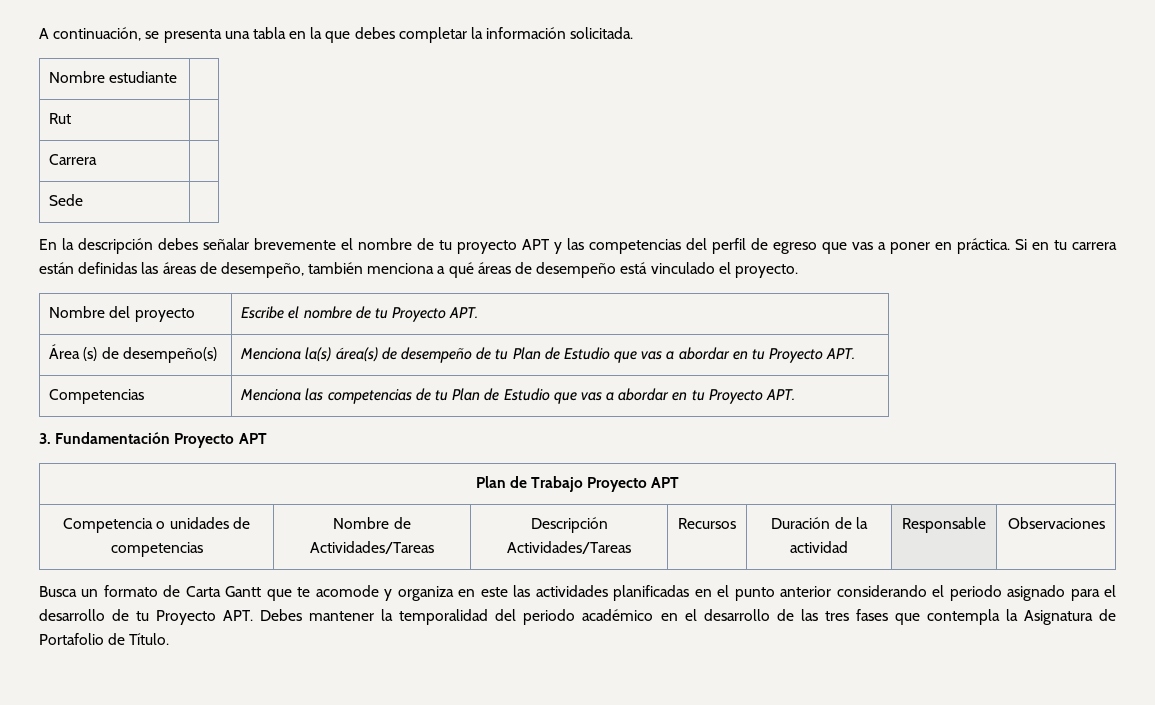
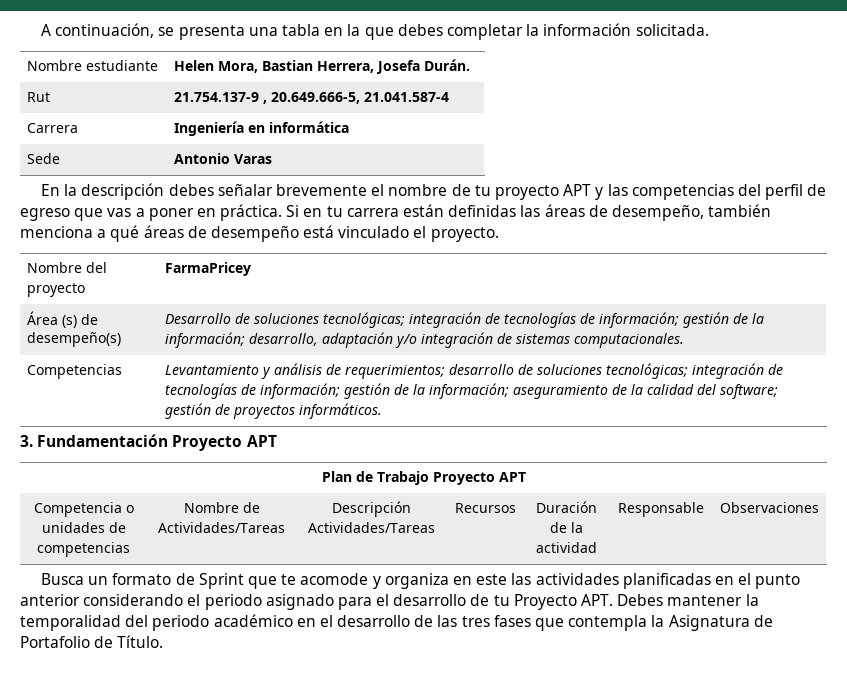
[49,113,72,124] [49,154,98,165] // Rut | // Carrera | -> [174,59,471,74] [27,92,51,102] [174,92,450,104] [27,123,79,133] [174,121,350,136] Helen Mora, Bastian Herrera, Josefa Durán. // Rut | 21.754.137-9 , 20.649.666-5, 21.041.587-4 // Carrera | Ingeniería en informática
(84, 200) none -> [174,153,273,164] Antonio Varas
[241,306,479,322] [49,344,217,363] [240,347,856,363] [49,389,145,404] [240,388,795,404] Escribe el nombre de tu Proyecto APT. // Área (s) de desempeño(s) | Menciona la(s) área(s) de desempeño de tu Plan de Estudio que vas a abordar en tu Proyecto APT. // Competencias | Menciona las competencias de tu Plan de Estudio que vas a abordar en tu Proyecto APT. -> [165,262,252,276] [27,311,99,328] [27,332,122,347] [165,312,765,328] [165,332,685,348] [27,364,123,379] [165,363,784,379] [165,383,779,399] [165,403,383,419] FarmaPricey // Área (s) de desempeño(s) | Desarrollo de soluciones tecnológicas; integración de tecnologías de información; gestión de la información; desarrollo, adaptación y/o integración de sistemas computacionales. // Competencias | Levantamiento y análisis de requerimientos; desarrollo de soluciones tecnológicas; integración de tecnologías de información; gestión de la información; aseguramiento de la calidad del software; gestión de proyectos informáticos.
[185,586,262,597] Carta Gantt -> [198,573,244,589] Sprint

